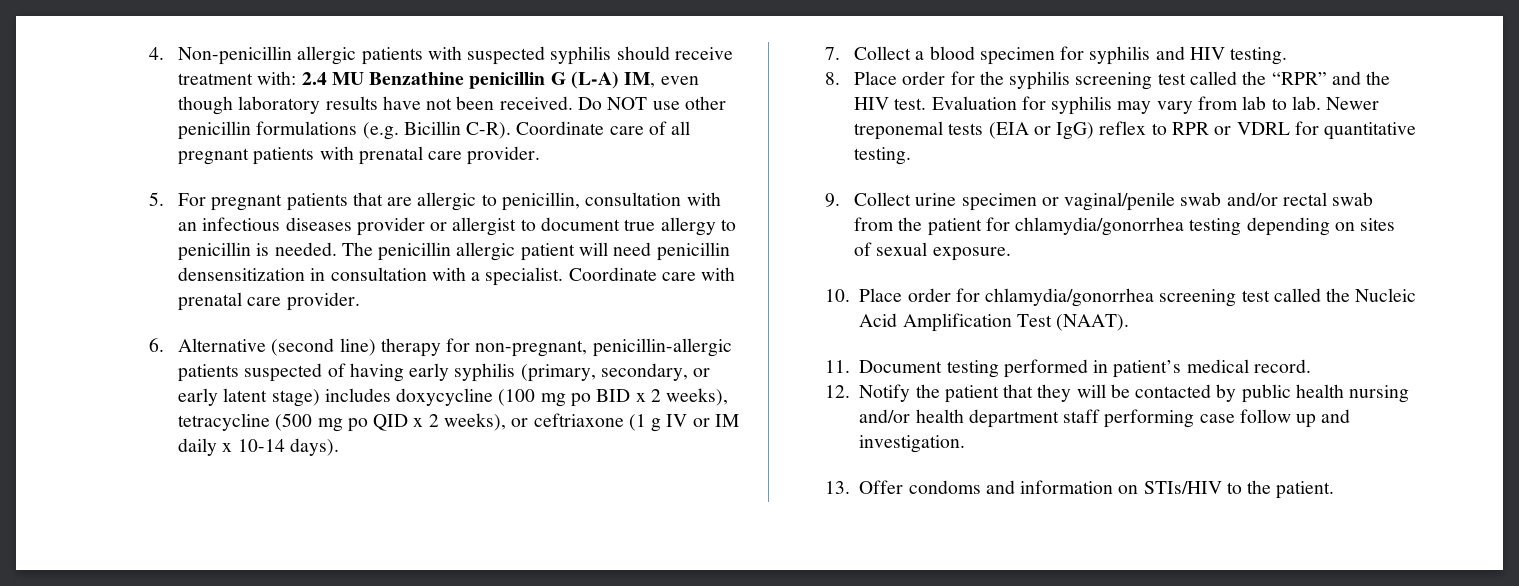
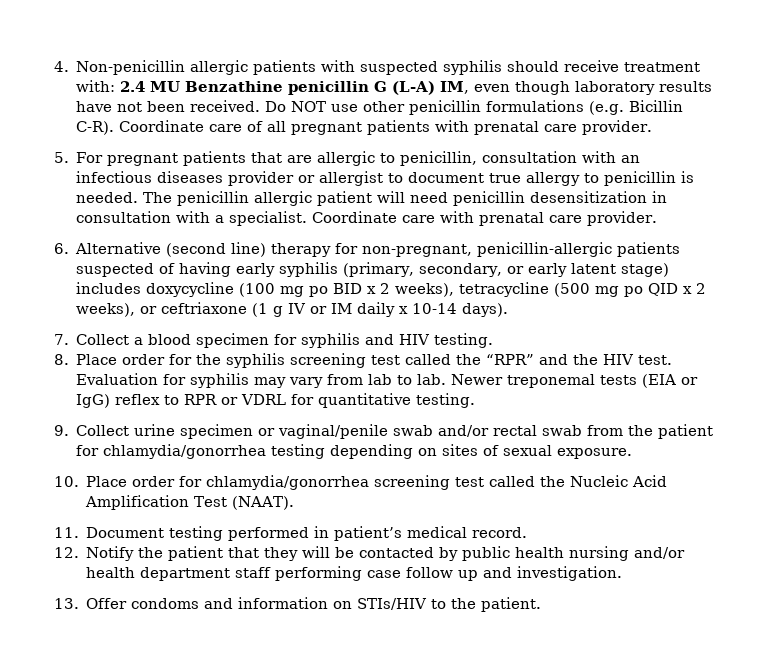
[178,267,306,281] densensitization -> [530,191,648,203] desensitization

